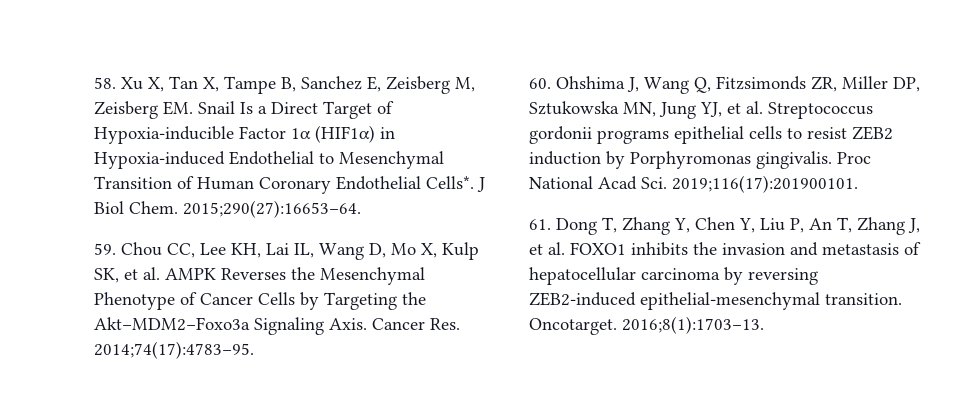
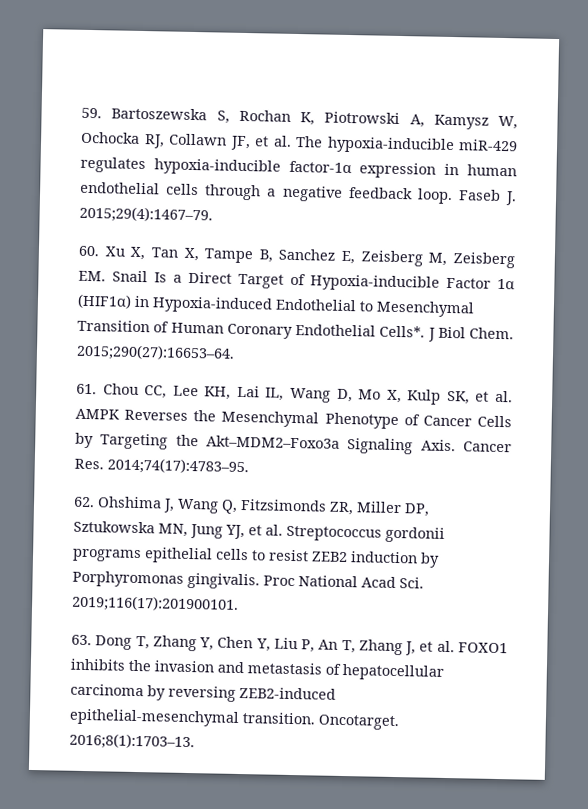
[94,77,116,89] 58. -> [81,107,518,130] [81,131,518,155] [80,156,518,179] [80,181,517,206] [79,205,213,224] [78,245,100,257] 59. Bartoszewska S, Rochan K, Piotrowski A, Kamysz W, Ochocka RJ, Collawn JF, et al. The hypoxia‐inducible miR‐429 regulates hypoxia‐inducible factor‐1α expression in human endothelial cells through a negative feedback loop. Faseb J. 2015;29(4):1467–79. // 60.
[94,243,116,255] 59. -> [76,383,97,395] 61.
[529,78,551,89] 60. -> [73,496,95,508] 62.
[529,219,551,230] 61. -> [71,634,92,646] 63.

